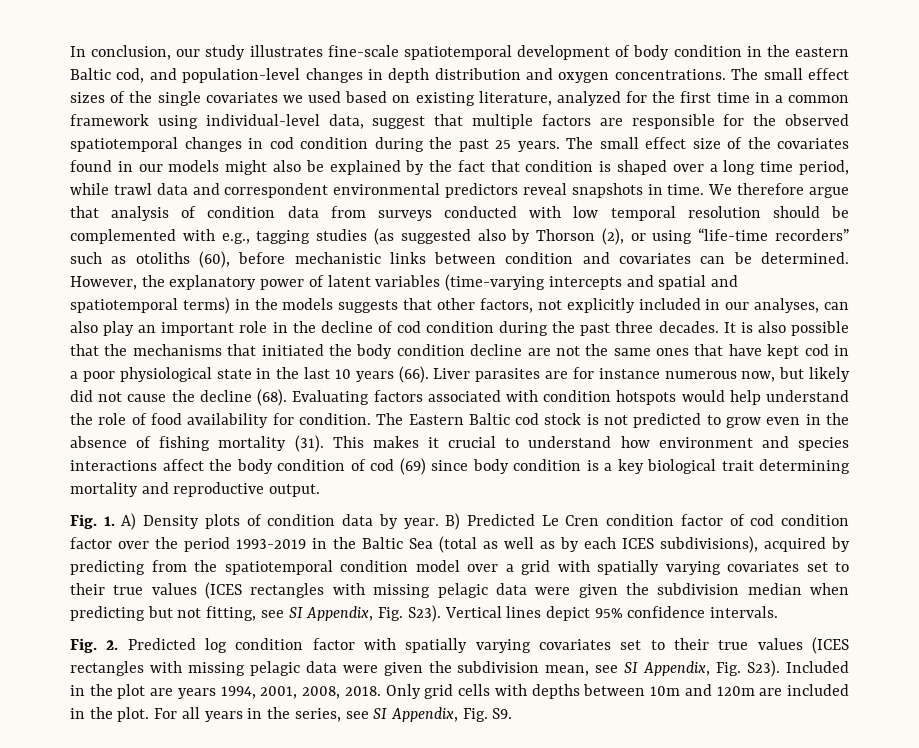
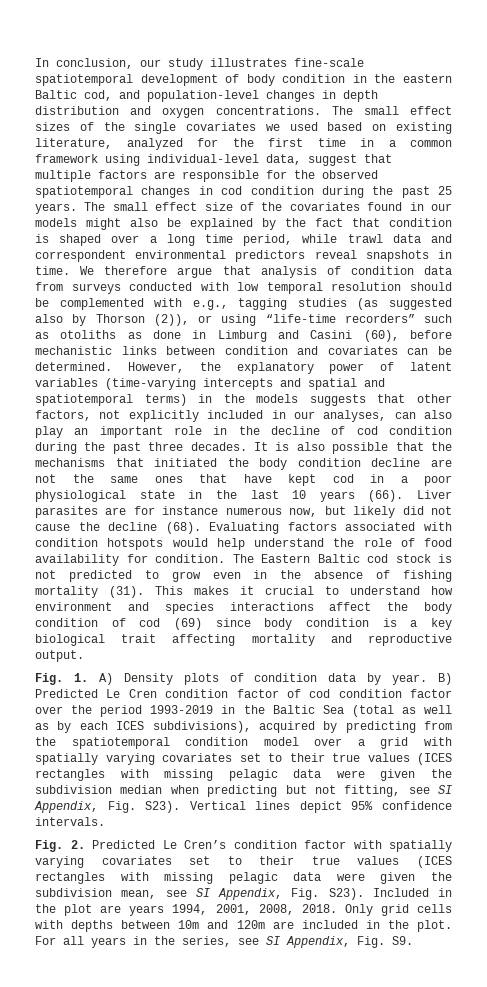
[601,228,624,245] (2), -> [153,314,189,326] (2)),
(190, 258) none -> [127,330,353,342] as done in Limburg and Casini
[759,459,850,474] determining -> [172,634,236,646] affecting
[205,638,227,653] log -> [162,840,226,849] Le Cren’s

